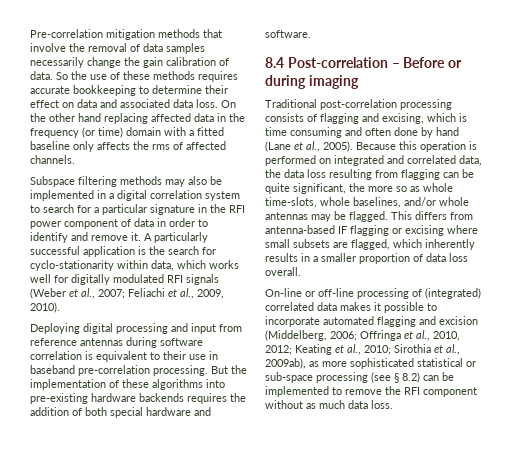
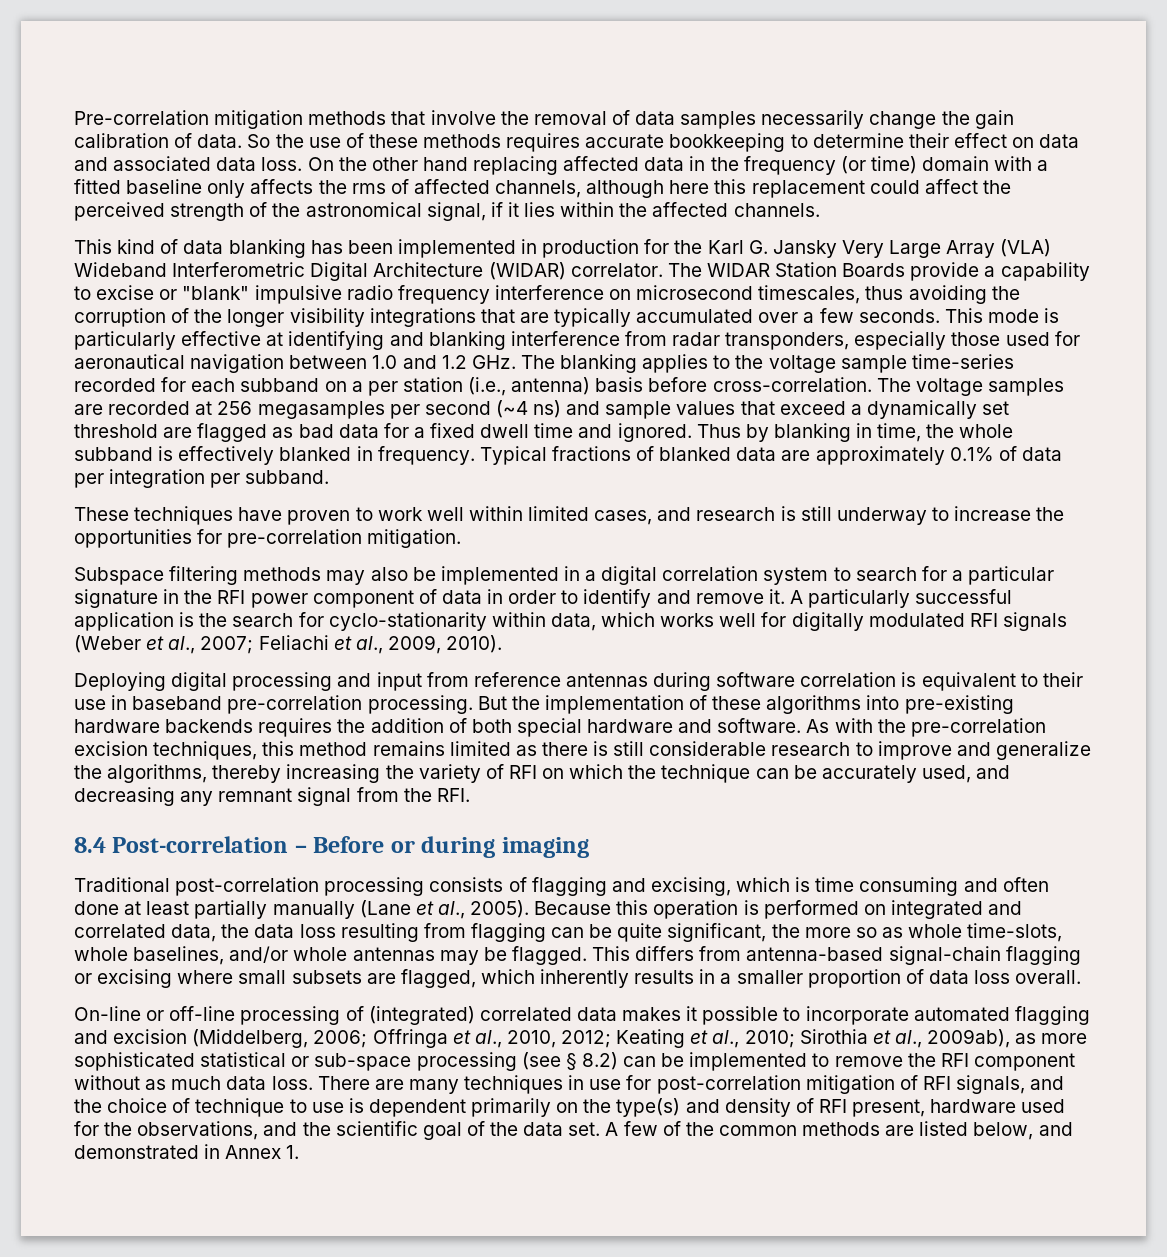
[30,155,75,164] channels. -> [495,179,1011,198] [74,202,820,221] [74,239,1052,258] [74,262,1090,281] [74,285,1020,304] [74,308,1060,327] [74,331,1080,350] [74,354,1014,373] [74,377,1064,396] [74,400,1010,419] [74,423,1014,442] [74,446,1062,465] [74,469,330,488] [74,506,1065,525] [74,529,462,548] channels, although here this replacement could affect the perceived strength of the astronomical signal, if it lies within the affected channels. // This kind of data blanking has been implemented in production for the Karl G. Jansky Very Large Array (VLA) Wideband Interferometric Digital Architecture (WIDAR) correlator. The WIDAR Station Boards provide a capability to excise or "blank" impulsive radio frequency interference on microsecond timescales, thus avoiding the corruption of the longer visibility integrations that are typically accumulated over a few seconds. This mode is particularly effective at identifying and blanking interference from radar transponders, especially those used for aeronautical navigation between 1.0 and 1.2 GHz. The blanking applies to the voltage sample time-series recorded for each subband on a per station (i.e., antenna) basis before cross-correlation. The voltage samples are recorded at 256 megasamples per second (~4 ns) and sample values that exceed a dynamically set threshold are flagged as bad data for a fixed dwell time and ignored. Thus by blanking in time, the whole subband is effectively blanked in frequency. Typical fractions of blanked data are approximately 0.1% of data per integration per subband. // These techniques have proven to work well within limited cases, and research is still underway to increase the opportunities for pre-correlation mitigation.
(311, 34) none -> [806,718,1046,737] [74,741,1091,760] [74,764,1011,783] [74,787,470,806] As with the pre-correlation excision techniques, this method remains limited as there is still considerable research to improve and generalize the algorithms, thereby increasing the variety of RFI on which the technique can be accurately used, and decreasing any remnant signal from the RFI.
[421,127,459,138] by hand -> [124,900,355,919] at least partially manually
[338,226,347,234] IF -> [888,946,1001,965] signal-chain
(393, 404) none -> [317,1075,1065,1094] [74,1098,1066,1117] [74,1121,1073,1140] [74,1144,300,1159] There are many techniques in use for post-correlation mitigation of RFI signals, and the choice of technique to use is dependent primarily on the type(s) and density of RFI present, hardware used for the observations, and the scientific goal of the data set. A few of the common methods are listed below, and demonstrated in Annex 1.

